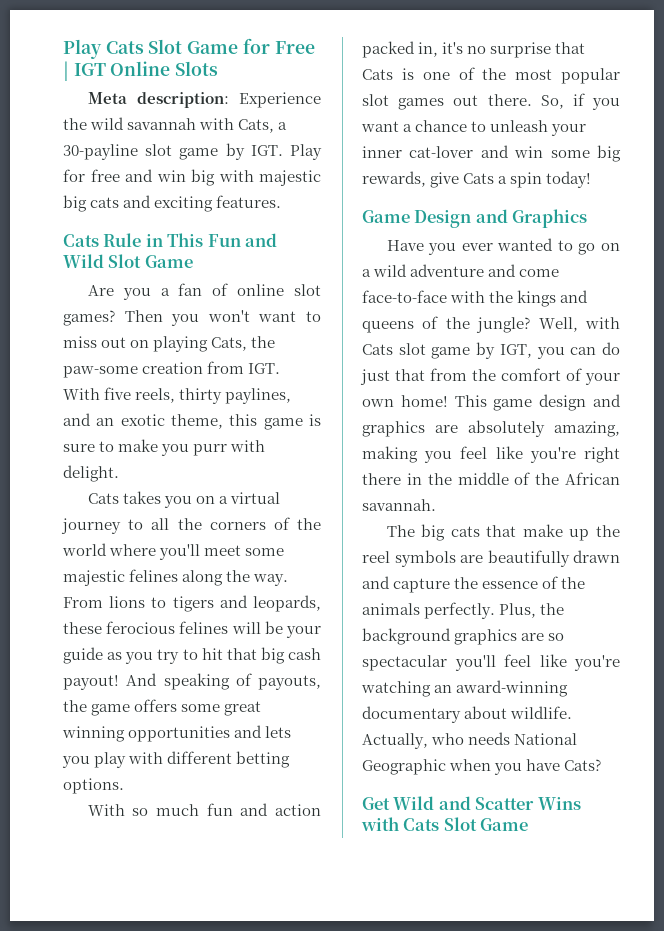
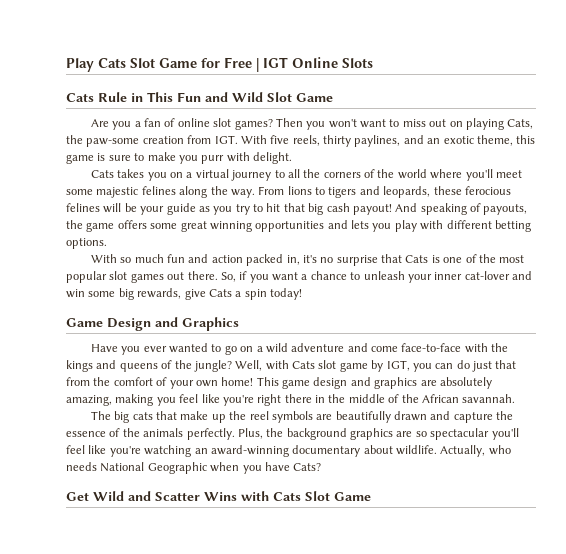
[87,92,321,108] [63,117,288,133] [63,143,322,160] [63,169,321,186] [63,195,282,212] // Meta description: Experience the wild savannah with Cats, a 30-payline slot game by IGT. Play for free and win big with majestic big cats and exciting features. -> (373, 63) none

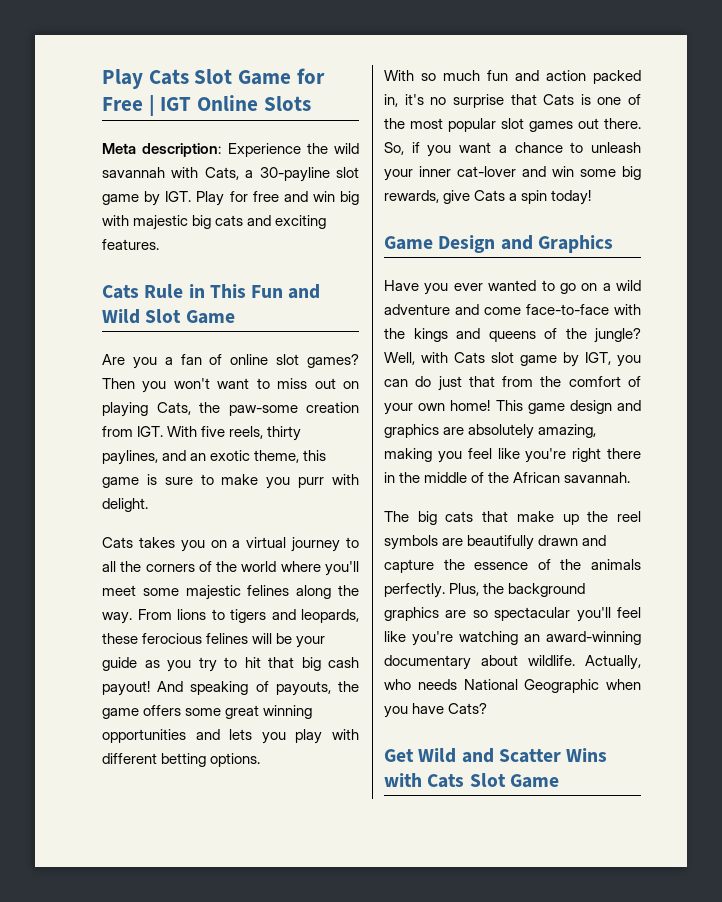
(373, 63) none -> [102,143,359,157] [102,167,359,182] [102,191,359,206] [102,215,327,230] [102,239,159,250] // Meta description: Experience the wild savannah with Cats, a 30-payline slot game by IGT. Play for free and win big with majestic big cats and exciting features.

